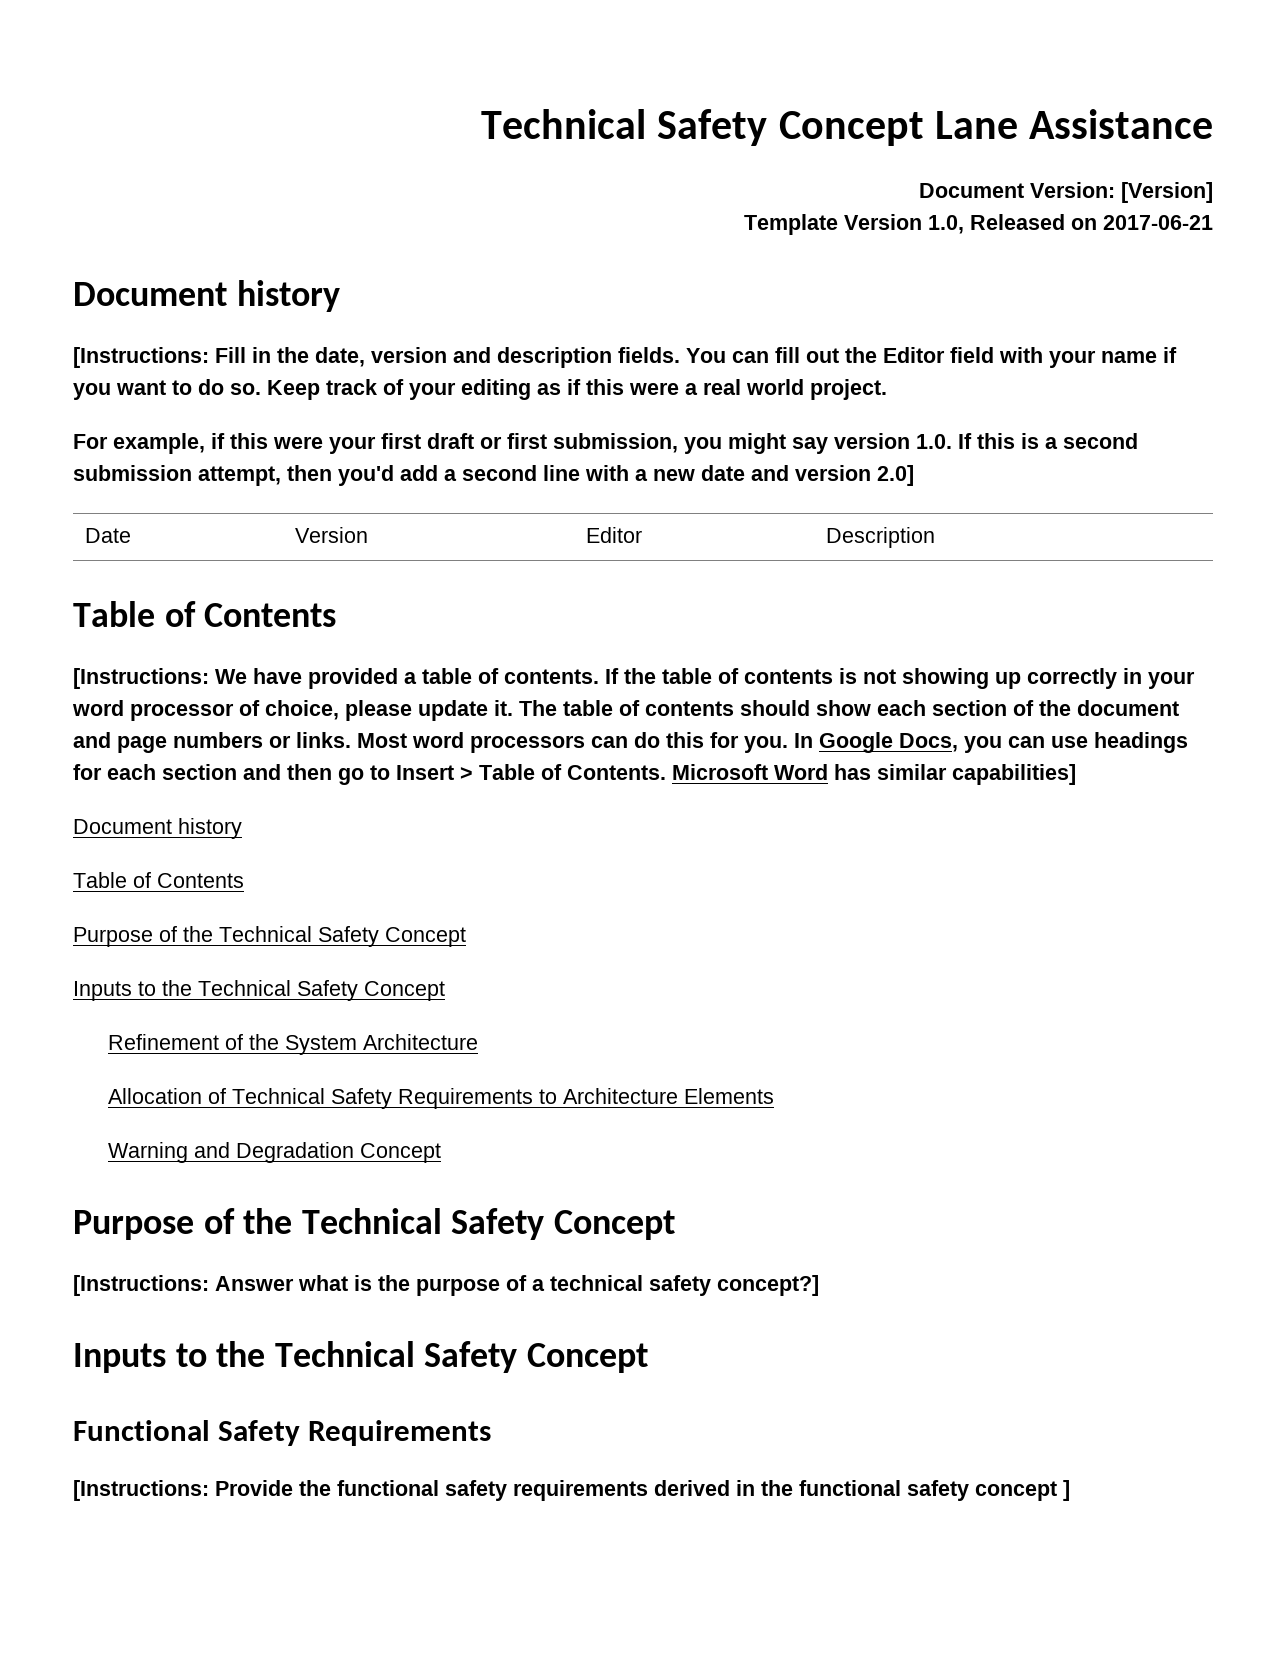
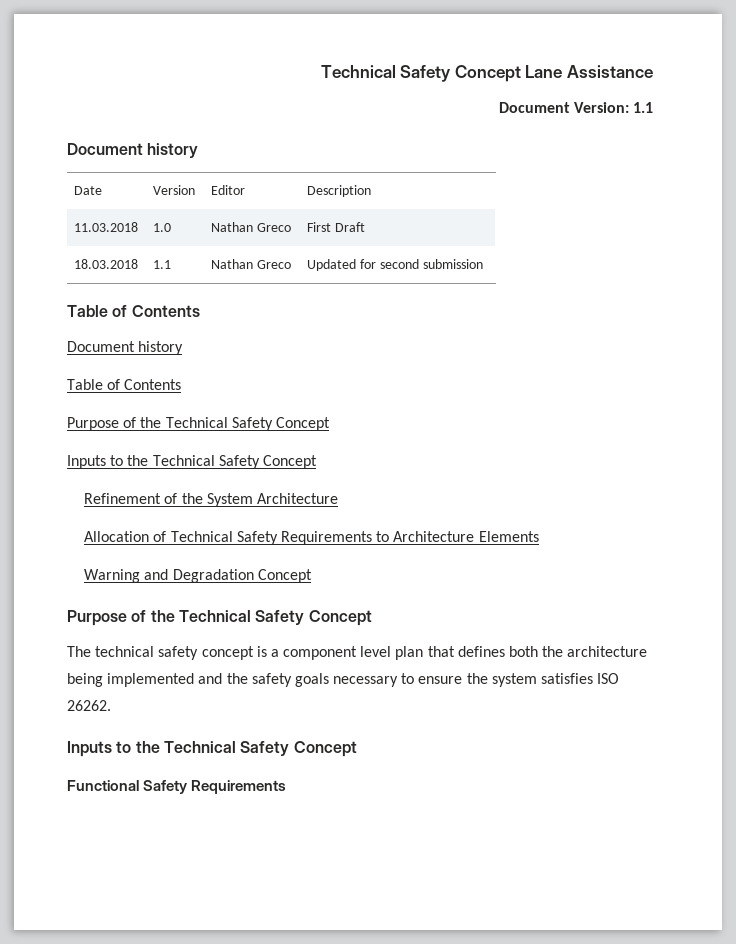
[1121,182,1213,203] [744,214,1213,235] [73,280,340,312] [73,347,1177,368] [73,379,887,400] [73,433,1138,454] [73,465,914,486] [85,528,132,543] [295,527,369,543] [586,527,643,543] [826,527,936,548] [73,601,337,627] [73,668,1195,689] [72,700,1179,721] [73,732,1188,753] [73,764,1076,785] [Version] // Template Version 1.0, Released on 2017-06-21 // Document history // [Instructions: Fill in the date, version and description fields. You can fill out the Editor field with your name if you want to do so. Keep track of your editing as if this were a real world project. // For example, if this were your first draft or first submission, you might say version 1.0. If this is a second submission attempt, then you'd add a second line with a new date and version 2.0] // Date | Version | Editor | Description // Table of Contents // [Instructions: We have provided a table of contents. If the table of contents is not showing up correctly in your word processor of choice, please update it. The table of contents should show each section of the document and page numbers or links. Most word processors can do this for you. In Google Docs, you can use headings for each section and then go to Insert > Table of Contents. Microsoft Word has similar capabilities] -> [633,102,653,113] [67,143,199,158] [74,186,103,195] [153,185,196,195] [211,185,246,195] [307,185,372,197] [74,222,139,232] [153,223,172,232] [211,222,292,232] [307,222,366,232] [74,259,139,269] [153,260,172,269] [211,259,292,269] [307,259,483,271] [67,305,200,317] 1.1 // Document history // Date | Version | Editor | Description // 11.03.2018 | 1.0 | Nathan Greco | First Draft // 18.03.2018 | 1.1 | Nathan Greco | Updated for second submission // Table of Contents
[73,1275,819,1296] [Instructions: Answer what is the purpose of a technical safety concept?] -> [67,646,648,660] [67,673,620,687] [67,700,111,711] The technical safety concept is a component level plan that defines both the architecture being implemented and the safety goals necessary to ensure the system satisfies ISO 26262.
[73,1480,1070,1501] // [Instructions: Provide the functional safety requirements derived in the functional safety concept ] -> (287, 787) none

